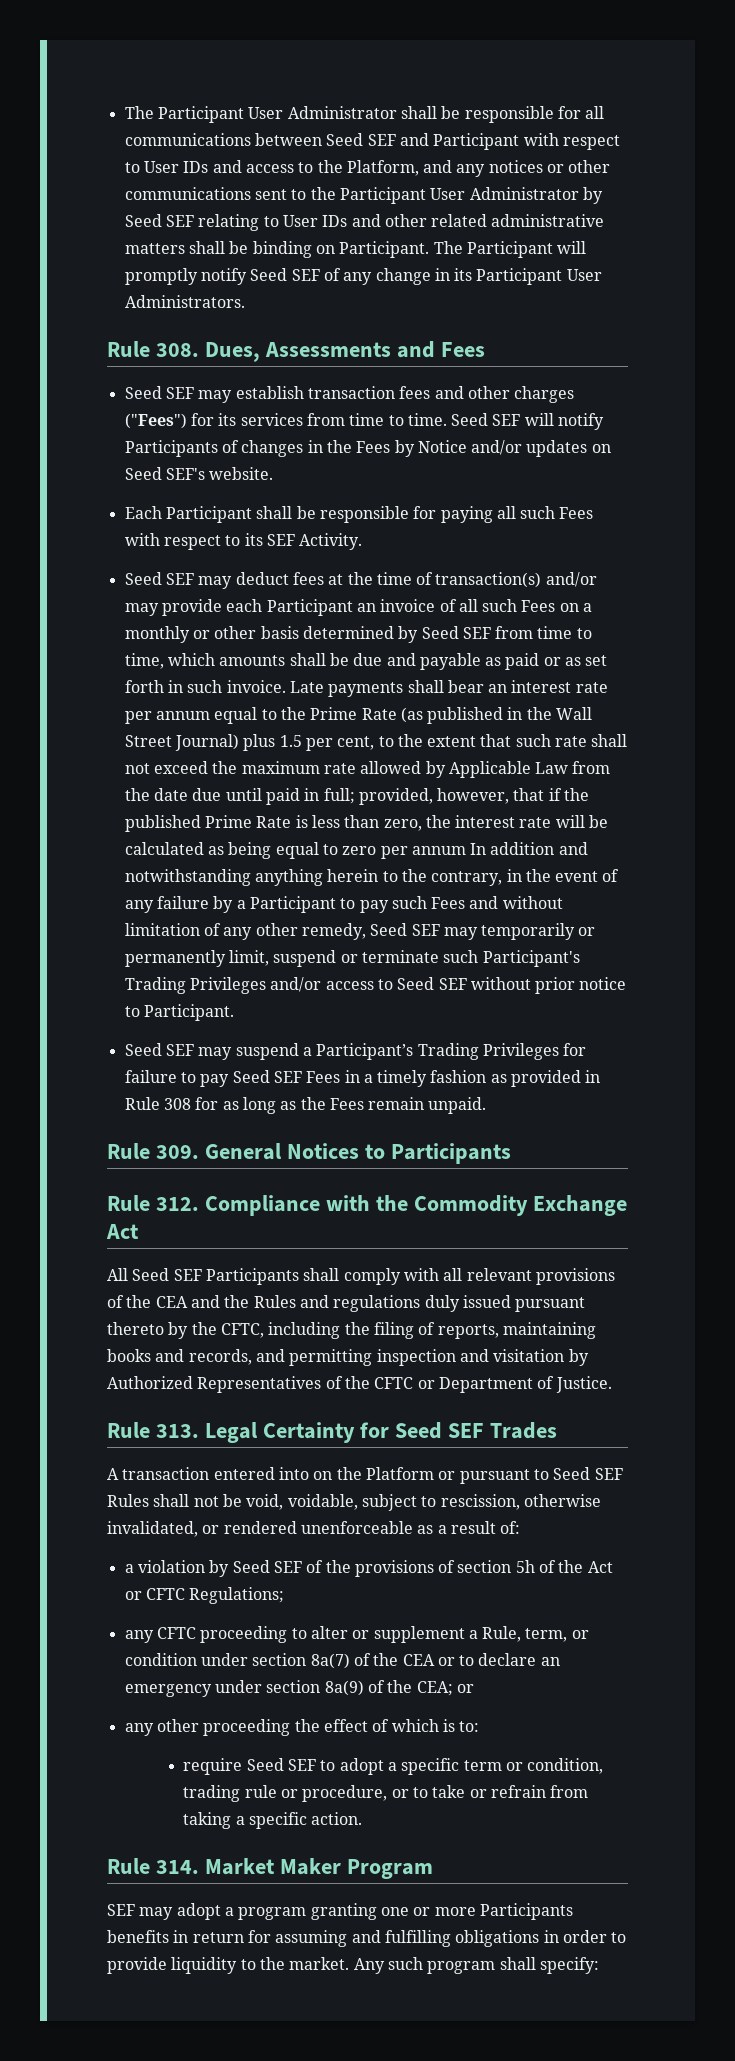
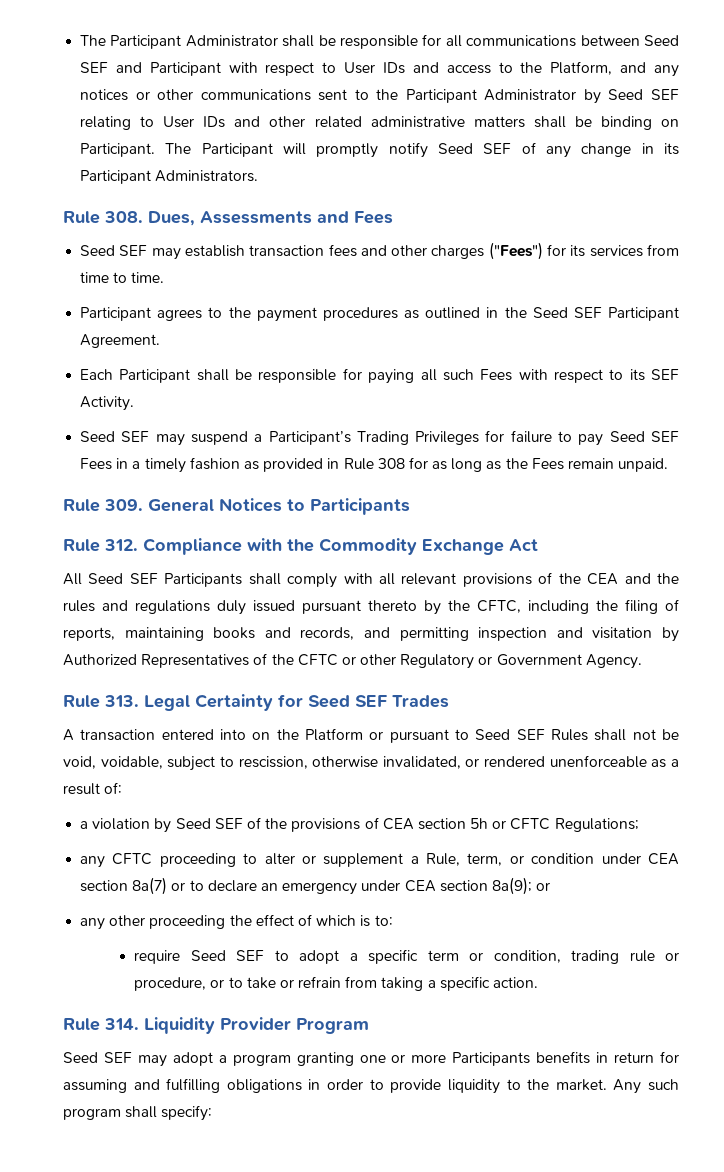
[124,106,284,123] The Participant User -> [80,35,182,49] The Participant
[430,188,466,200] User -> (477, 96) none
[566,269,602,281] User -> (152, 177) none
[451,413,605,430] [124,440,611,457] [124,467,274,480] Seed SEF will notify Participants of changes in the Fees by Notice and/or updates on Seed SEF's website. -> [80,307,680,322] [80,334,161,348] // Participant agrees to the payment procedures as outlined in the Seed SEF Participant Agreement.
[124,572,597,589] [124,599,593,616] [124,626,592,643] [124,653,608,670] [124,680,608,697] [124,707,593,724] [124,734,628,751] [124,761,611,778] [124,788,590,805] [124,815,609,832] [124,842,588,859] [124,869,620,886] [124,896,563,913] [124,923,596,940] [124,950,580,967] [124,977,627,994] [124,1004,234,1021] // Seed SEF may deduct fees at the time of transaction(s) and/or may provide each Participant an invoice of all such Fees on a monthly or other basis determined by Seed SEF from time to time, which amounts shall be due and payable as paid or as set forth in such invoice. Late payments shall bear an interest rate per annum equal to the Prime Rate (as published in the Wall Street Journal) plus 1.5 per cent, to the extent that such rate shall not exceed the maximum rate allowed by Applicable Law from the date due until paid in full; provided, however, that if the published Prime Rate is less than zero, the interest rate will be calculated as being equal to zero per annum In addition and notwithstanding anything herein to the contrary, in the event of any failure by a Participant to pay such Fees and without limitation of any other remedy, Seed SEF may temporarily or permanently limit, suspend or terminate such Participant's Trading Privileges and/or access to Seed SEF without prior notice to Participant. -> (135, 403) none
[253,1295,296,1308] Rules -> [63,600,95,612] rules
[438,1376,612,1393] Department of Justice. -> [360,654,642,669] other Regulatory or Government Agency.
(456, 1566) none -> [382,818,414,830] CEA
[539,1560,613,1573] of the Act -> (489, 823) none
(248, 1659) none -> [648,853,680,865] CEA
[353,1653,435,1666] of the CEA -> (168, 886) none
[266,1680,453,1696] section 8a(9) of the CEA; -> [404,877,532,895] CEA section 8a(9);
[204,1858,341,1875] Market Maker -> [144,1017,291,1034] Liquidity Provider
(433, 1869) none -> [63,1052,98,1063] Seed

